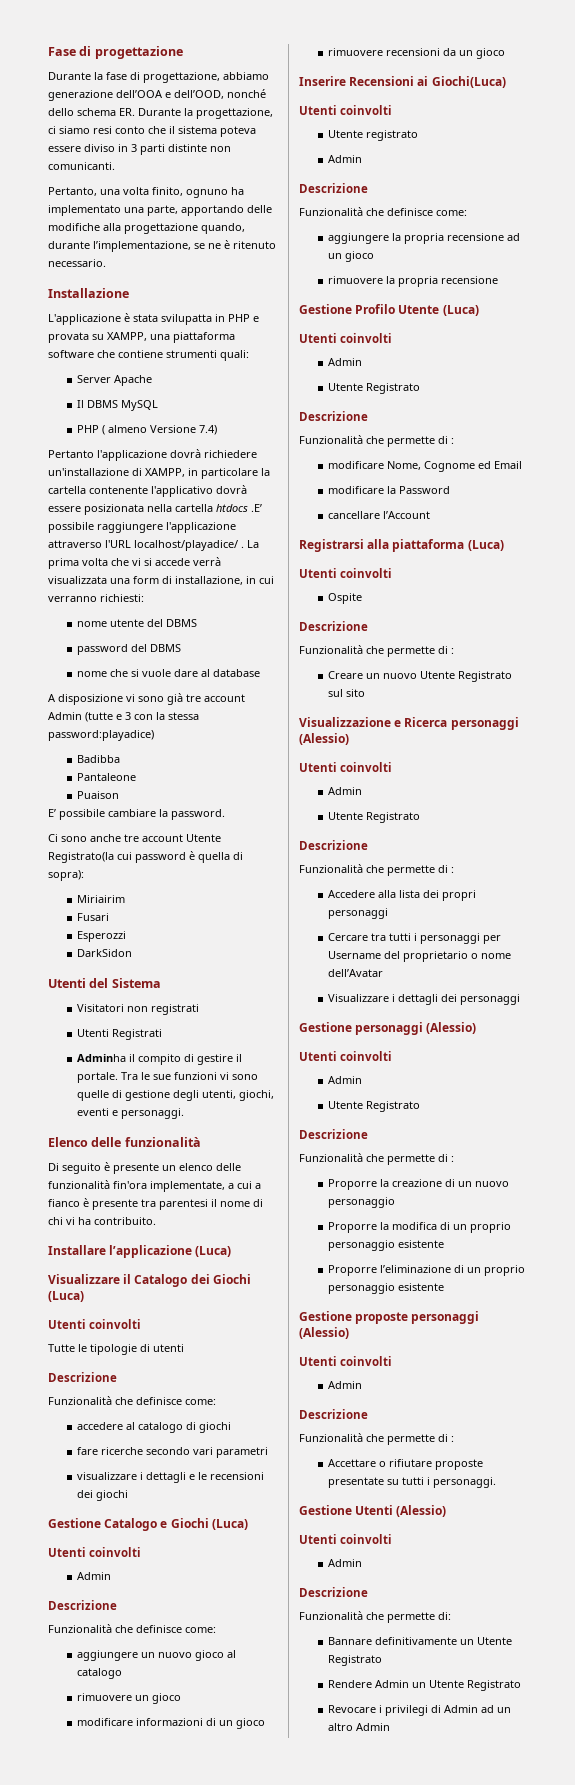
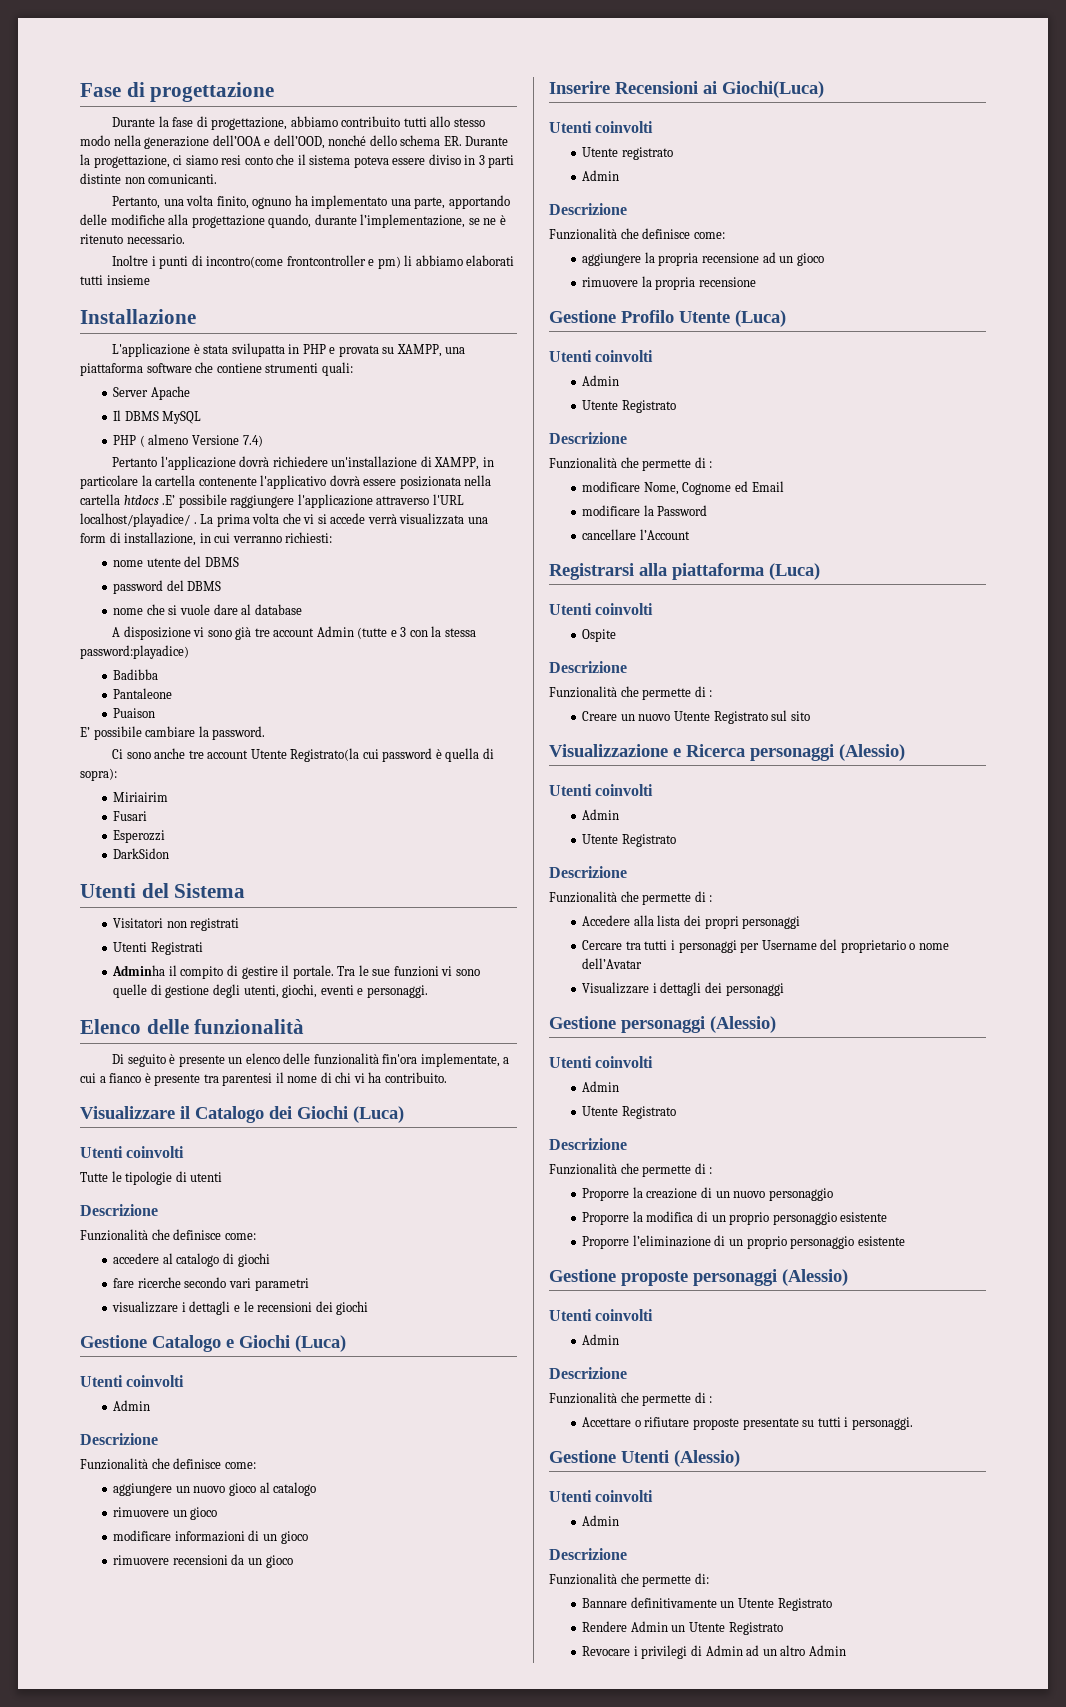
(269, 76) none -> [341,116,485,127] [80,135,141,146] contribuito tutti allo stesso modo nella
(106, 263) none -> [112,255,515,269] [80,275,150,285] // Inoltre i punti di incontro(come frontcontroller e pm) li abbiamo elaborati tutti insieme
[48,1245,232,1258] // Installare l’applicazione (Luca) -> (447, 1077) none

